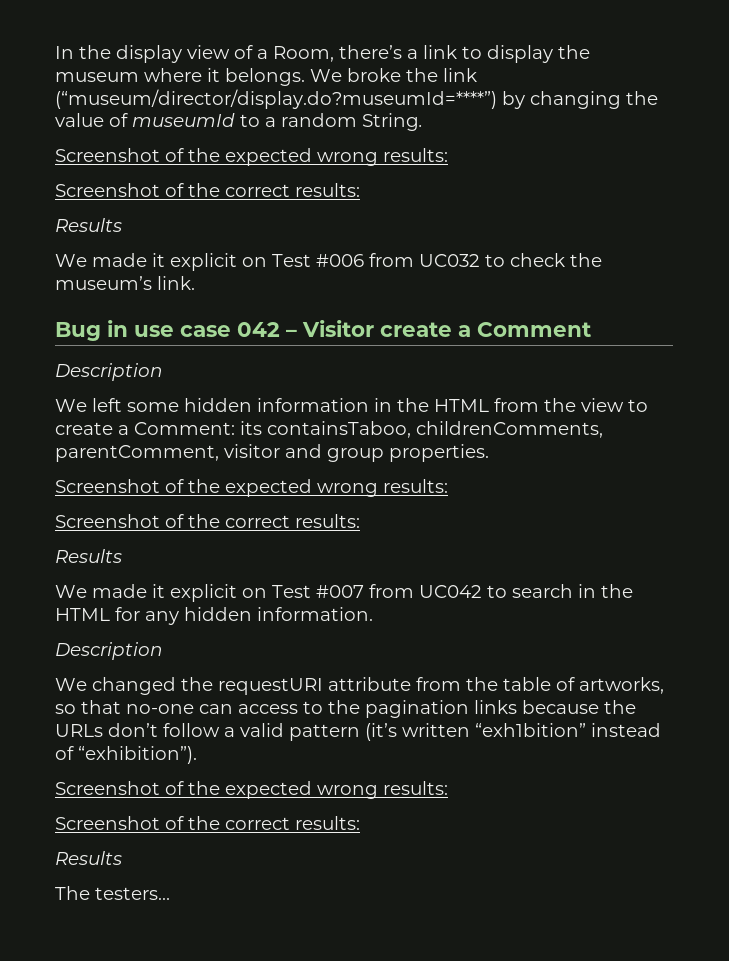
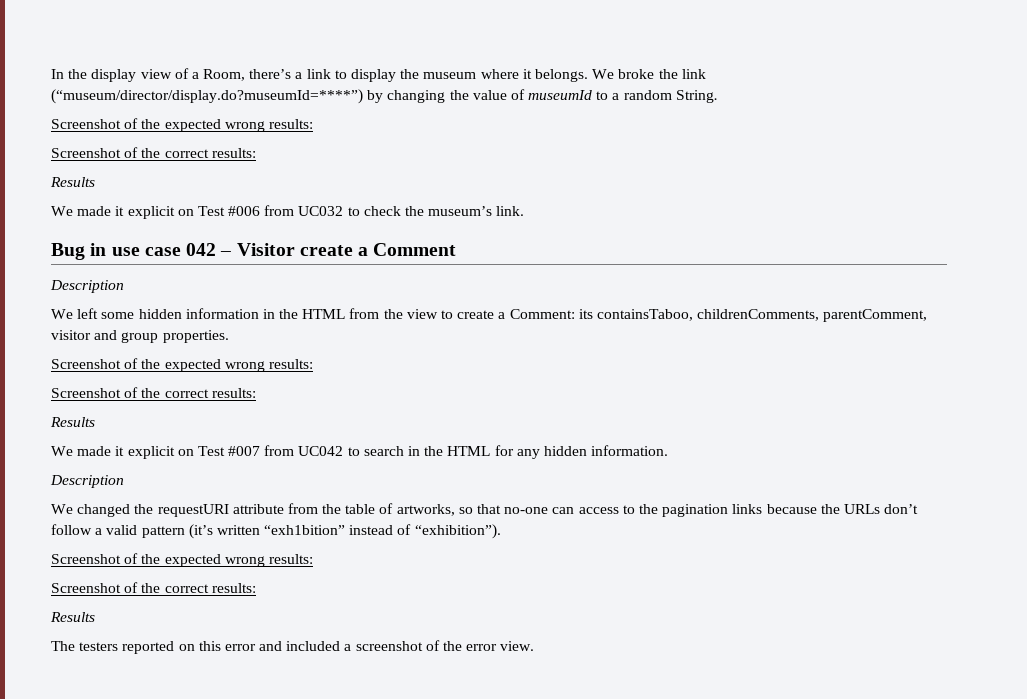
[95,887,170,900] testers… -> [79,640,535,654] testers reported on this error and included a screenshot of the error view.

